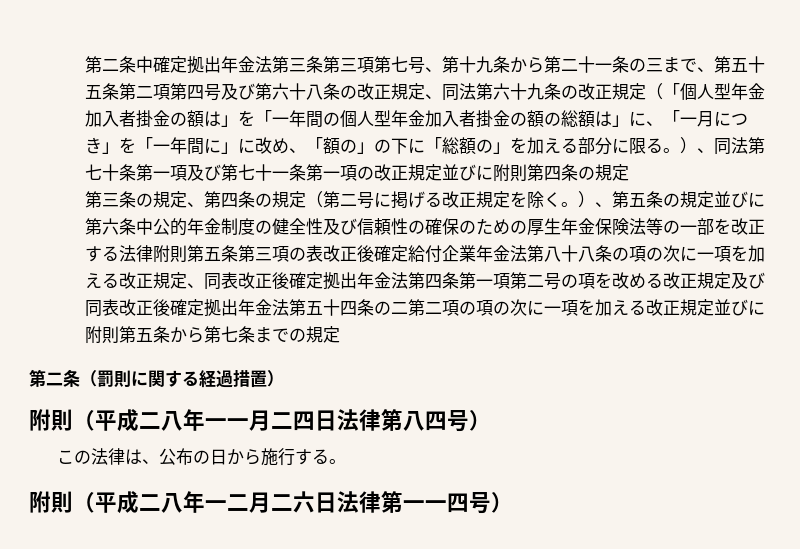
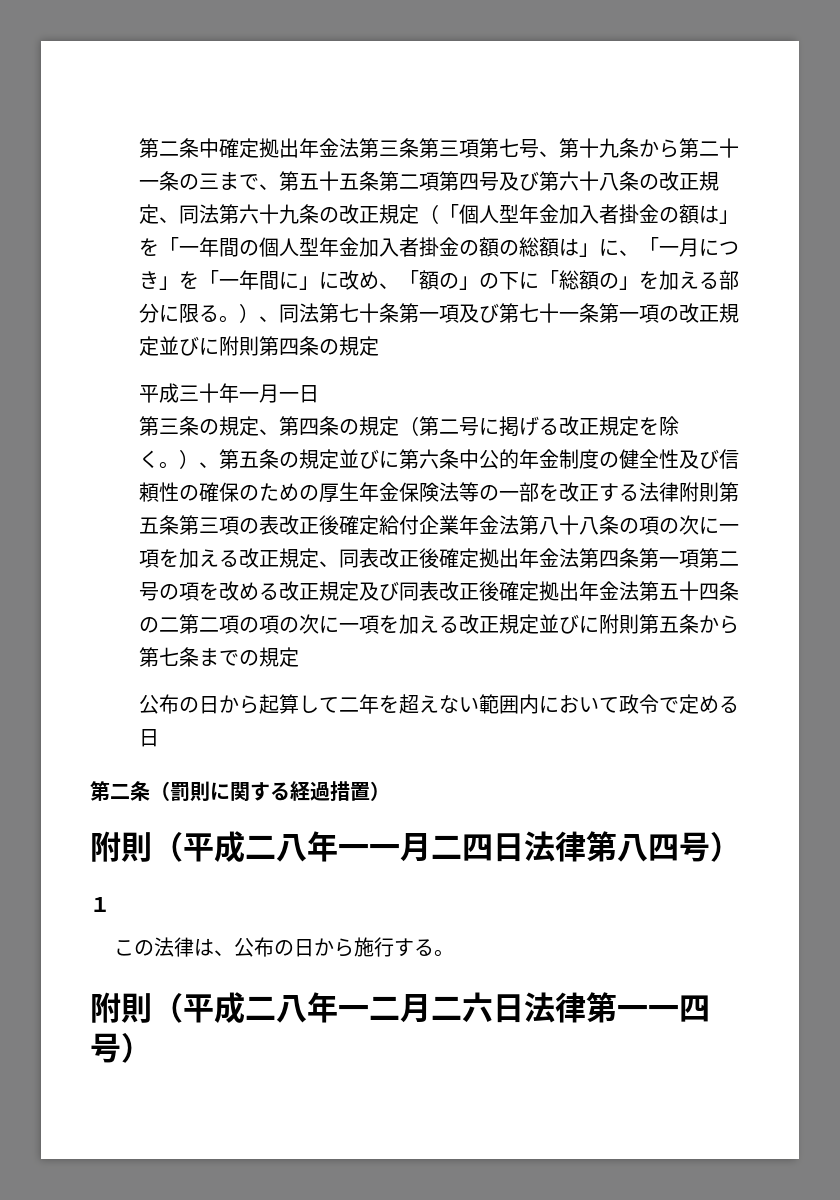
(630, 172) none -> [138,383,319,403] // 平成三十年一月一日
(341, 334) none -> [138,694,739,714] [138,729,159,747] // 公布の日から起算して二年を超えない範囲内において政令で定める日
(491, 420) none -> [90,897,110,912] // １

